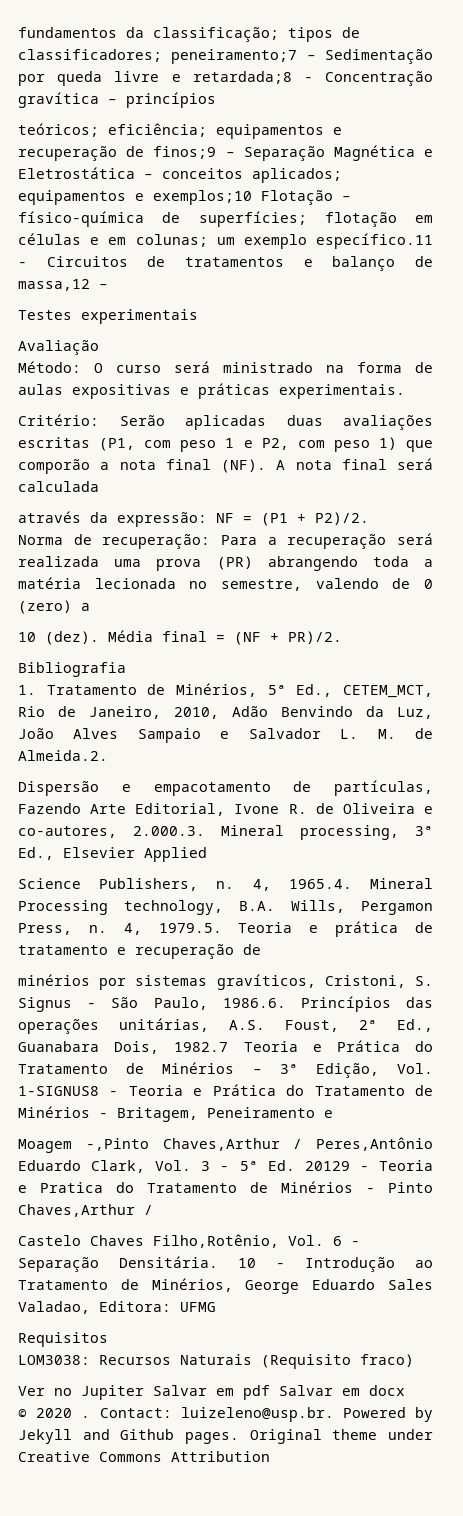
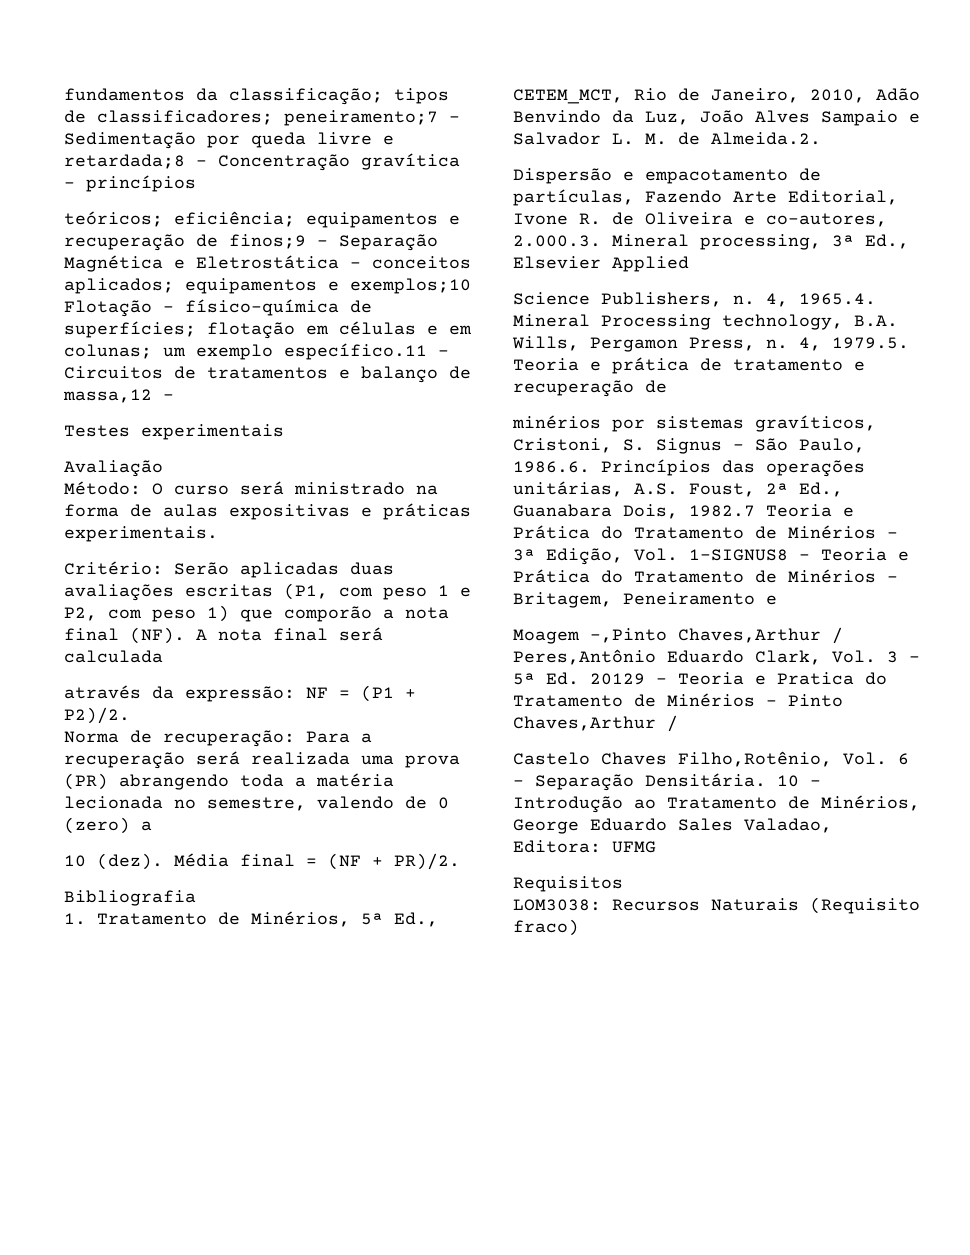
[18,1385,405,1400] [18,1407,433,1422] [18,1429,433,1444] [18,1451,270,1462] // Ver no Jupiter Salvar em pdf Salvar em docx // © 2020 . Contact: luizeleno@usp.br. Powered by Jekyll and Github pages. Original theme under Creative Commons Attribution -> (579, 927) none

